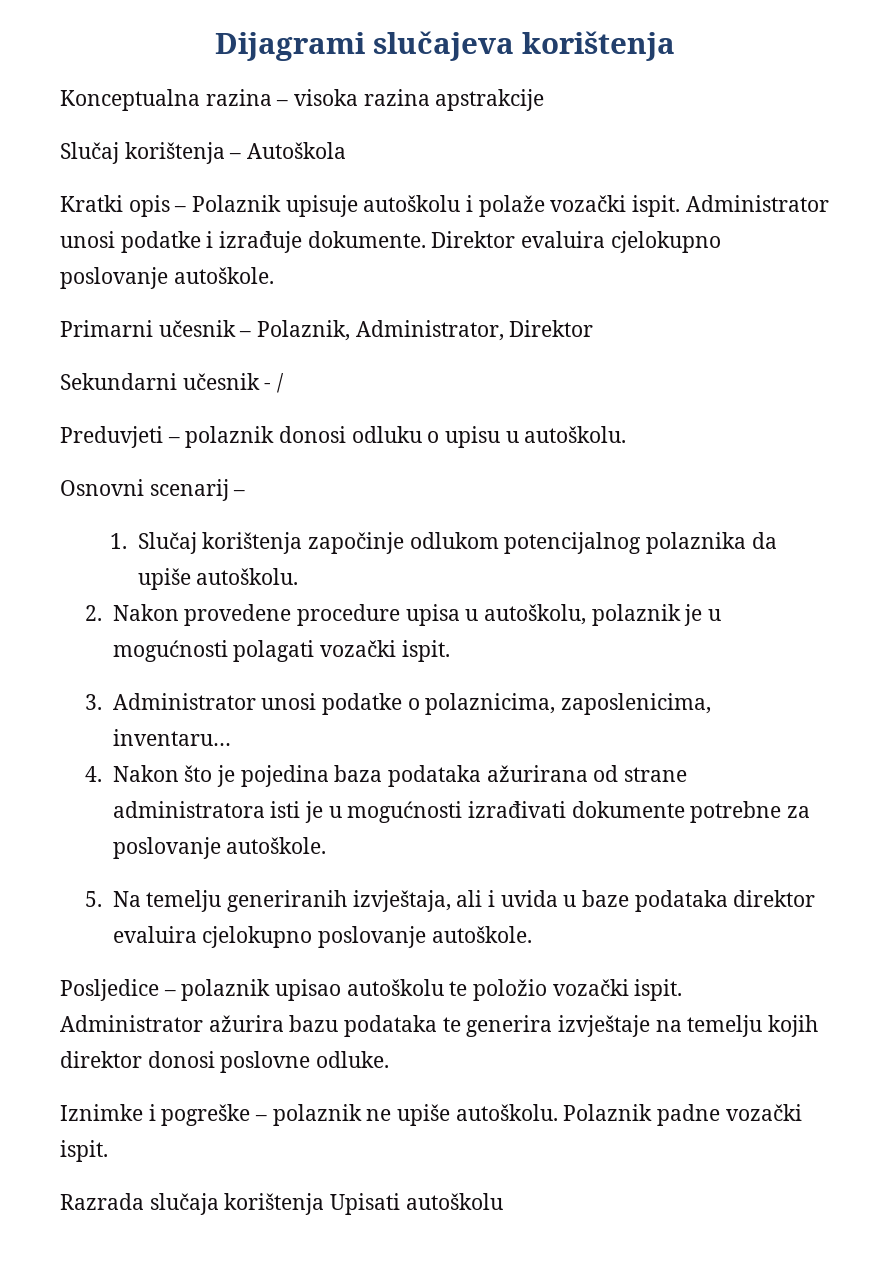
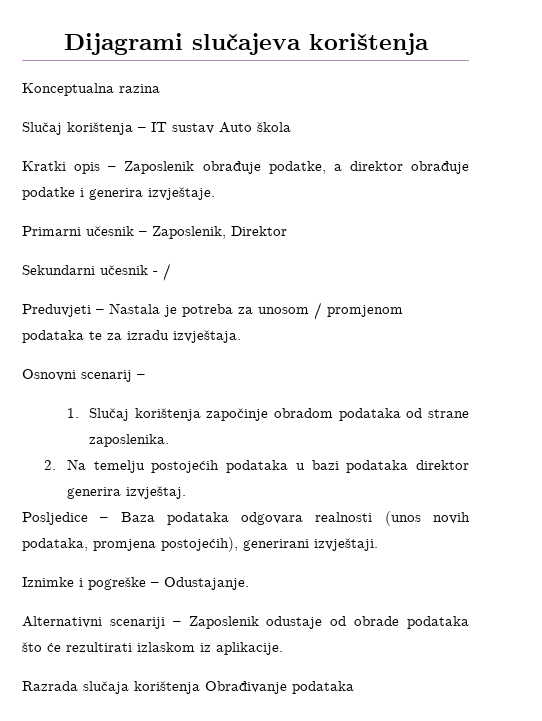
[276,89,545,111] – visoka razina apstrakcije -> (160, 88) none
[247,142,347,159] Autoškola -> [151,122,291,134] IT sustav Auto škola
[192,195,829,217] [60,231,721,253] [60,267,274,289] Polaznik upisuje autoškolu i polaže vozački ispit. Administrator unosi podatke i izrađuje dokumente. Direktor evaluira cjelokupno poslovanje autoškole. -> [124,161,469,174] [22,187,215,200] Zaposlenik obrađuje podatke, a direktor obrađuje podatke i generira izvještaje.
[257,320,504,341] Polaznik, Administrator, -> [152,226,226,239] Zaposlenik,
[185,426,627,448] polaznik donosi odluku o upisu u autoškolu. -> [109,302,403,320] [22,330,241,343] Nastala je potreba za unosom / promjenom podataka te za izradu izvještaja.
[409,532,777,554] [137,568,299,590] [85,604,721,626] [112,640,450,662] [85,693,711,715] [112,729,231,746] [85,765,687,787] [112,801,810,823] [112,837,327,859] [85,890,816,912] [112,926,532,948] [60,979,683,1001] [60,1015,819,1037] [60,1051,390,1073] [60,1104,802,1126] [60,1140,108,1162] odlukom potencijalnog polaznika da upiše autoškolu. // 2. Nakon provedene procedure upisa u autoškolu, polaznik je u mogućnosti polagati vozački ispit. // 3. Administrator unosi podatke o polaznicima, zaposlenicima, inventaru… // 4. Nakon što je pojedina baza podataka ažurirana od strane administratora isti je u mogućnosti izrađivati dokumente potrebne za poslovanje autoškole. // 5. Na temelju generiranih izvještaja, ali i uvida u baze podataka direktor evaluira cjelokupno poslovanje autoškole. // Posljedice – polaznik upisao autoškolu te položio vozački ispit. Administrator ažurira bazu podataka te generira izvještaje na temelju kojih direktor donosi poslovne odluke. // Iznimke i pogreške – polaznik ne upiše autoškolu. Polaznik padne vozački ispit. -> [274,408,469,421] [89,434,170,447] [44,459,469,473] [66,486,186,499] [22,511,470,526] [22,537,378,552] [22,577,249,590] [22,616,469,629] [22,642,283,655] obradom podataka od strane zaposlenika. // 2. Na temelju postojećih podataka u bazi podataka direktor generira izvještaj. // Posljedice – Baza podataka odgovara realnosti (unos novih podataka, promjena postojećih), generirani izvještaji. // Iznimke i pogreške – Odustajanje. // Alternativni scenariji – Zaposlenik odustaje od obrade podataka što će rezultirati izlaskom iz aplikacije.
[330,1193,503,1215] Upisati autoškolu -> [205,681,354,694] Obrađivanje podataka

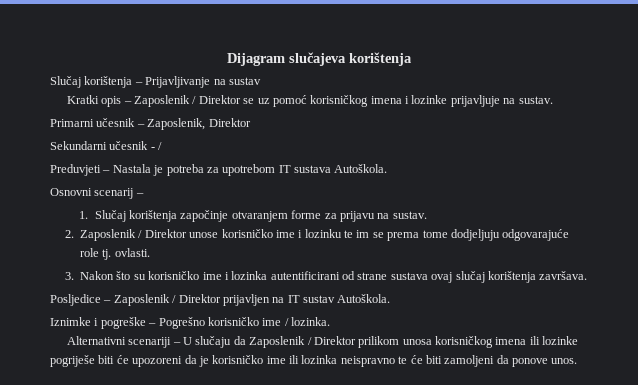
[63,33,183,55] Dijagrami -> [227,53,285,66] Dijagram
[22,83,160,96] // Konceptualna razina -> (412, 59) none
[151,122,291,134] IT sustav Auto škola -> [145,76,261,88] Prijavljivanje na sustav
[202,161,469,174] [22,187,215,200] obrađuje podatke, a direktor obrađuje podatke i generira izvještaje. -> [192,95,553,107] / Direktor se uz pomoć korisničkog imena i lozinke prijavljuje na sustav.
[258,302,403,320] [22,330,241,343] unosom / promjenom podataka te za izradu izvještaja. -> [222,164,388,176] upotrebom IT sustava Autoškola.
[274,408,469,421] [89,434,170,447] [44,459,469,473] [66,486,186,499] [22,511,470,526] [22,537,378,552] [22,577,249,590] [22,616,469,629] [22,642,283,655] [22,681,354,694] obradom podataka od strane zaposlenika. // 2. Na temelju postojećih podataka u bazi podataka direktor generira izvještaj. // Posljedice – Baza podataka odgovara realnosti (unos novih podataka, promjena postojećih), generirani izvještaji. // Iznimke i pogreške – Odustajanje. // Alternativni scenariji – Zaposlenik odustaje od obrade podataka što će rezultirati izlaskom iz aplikacije. // Razrada slučaja korištenja Obrađivanje podataka -> [231,210,427,222] [64,229,570,241] [79,248,150,260] [64,271,588,283] [50,294,391,306] [50,317,330,329] [66,336,579,348] [50,355,578,367] otvaranjem forme za prijavu na sustav. // 2. Zaposlenik / Direktor unose korisničko ime i lozinku te im se prema tome dodjeljuju odgovarajuće role tj. ovlasti. // 3. Nakon što su korisničko ime i lozinka autentificirani od strane sustava ovaj slučaj korištenja završava. // Posljedice – Zaposlenik / Direktor prijavljen na IT sustav Autoškola. // Iznimke i pogreške – Pogrešno korisničko ime / lozinka. // Alternativni scenariji – U slučaju da Zaposlenik / Direktor prilikom unosa korisničkog imena ili lozinke pogriješe biti će upozoreni da je korisničko ime ili lozinka neispravno te će biti zamoljeni da ponove unos.

